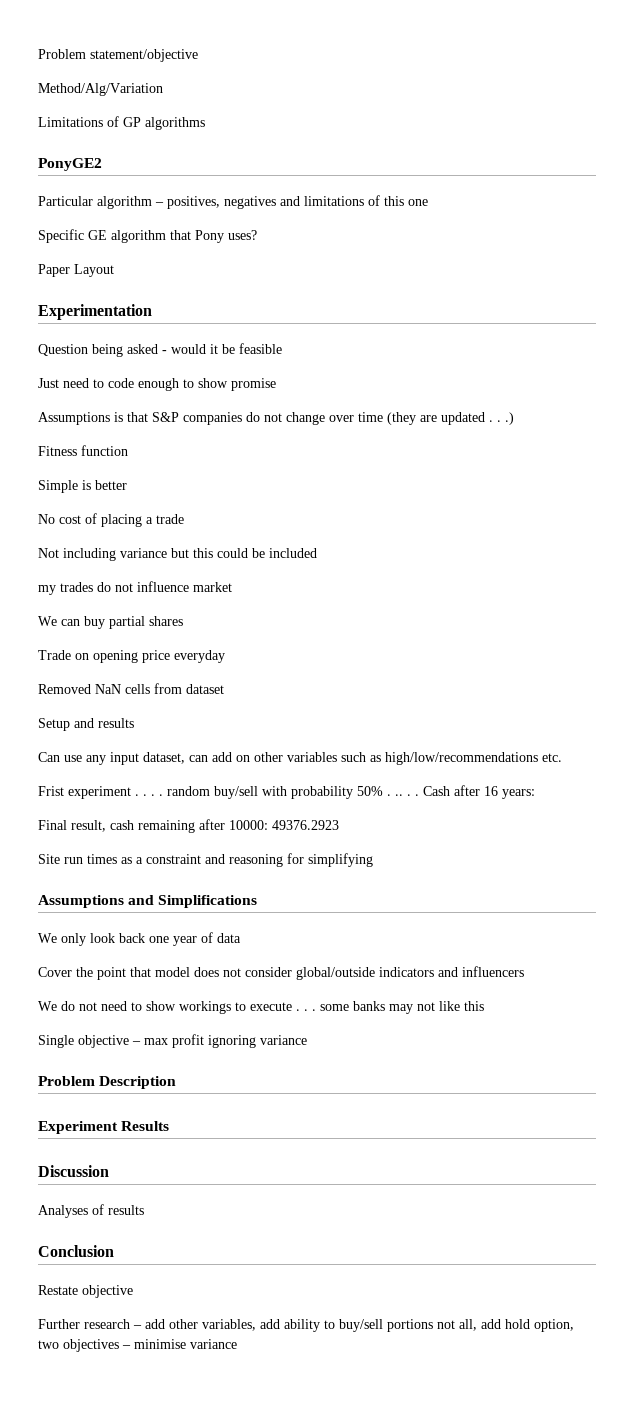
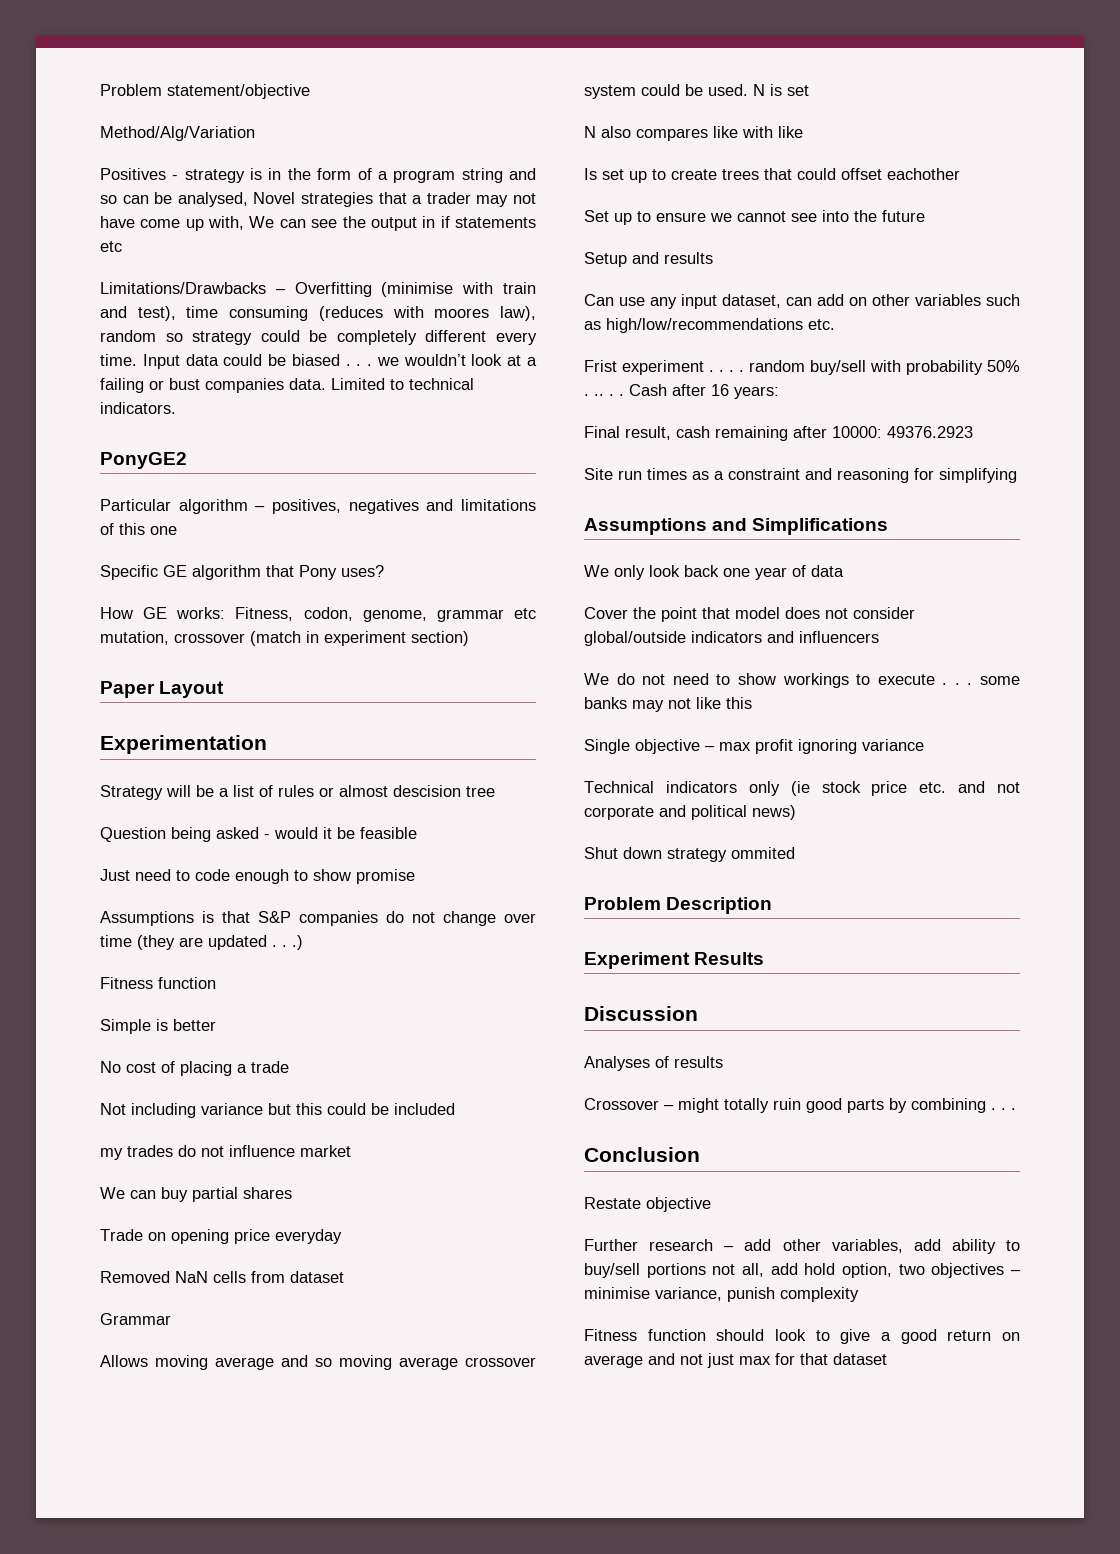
[38,116,205,130] Limitations of GP algorithms -> [100,168,536,183] [100,192,537,207] [100,216,536,231] [100,241,122,252] [100,282,536,297] [100,306,536,321] [100,330,537,345] [100,354,537,369] [100,378,474,393] [100,402,176,414] Positives - strategy is in the form of a program string and so can be analysed, Novel strategies that a trader may not have come up with, We can see the output in if statements etc // Limitations/Drawbacks – Overfitting (minimise with train and test), time consuming (reduces with moores law), random so strategy could be completely different every time. Input data could be biased . . . we wouldn’t look at a failing or bust companies data. Limited to technical indicators.
[38,264,114,277] [38,304,152,320] Paper Layout // Experimentation -> [100,607,536,622] [100,631,469,646] [100,681,225,698] [100,735,267,754] [100,785,495,800] How GE works: Fitness, codon, genome, grammar etc mutation, crossover (match in experiment section) // Paper Layout // Experimentation // Strategy will be a list of rules or almost descision tree
(224, 689) none -> [100,1313,171,1325] [100,1355,536,1370] [584,84,809,99] [584,126,803,141] [584,168,960,183] [584,210,925,225] // Grammar // Allows moving average and so moving average crossover system could be used. N is set // N also compares like with like // Is set up to create trees that could offset eachother // Set up to ensure we cannot see into the future
(307, 1040) none -> [584,781,1020,796] [584,805,796,820] [584,847,795,862] // Technical indicators only (ie stock price etc. and not corporate and political news) // Shut down strategy ommited
(144, 1210) none -> [584,1098,1016,1113] // Crossover – might totally ruin good parts by combining . . .
[190,1339,237,1349] variance -> [655,1287,859,1302] [584,1329,1020,1344] [584,1353,887,1368] variance, punish complexity // Fitness function should look to give a good return on average and not just max for that dataset

